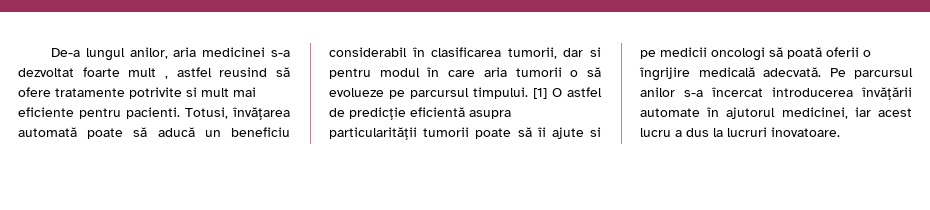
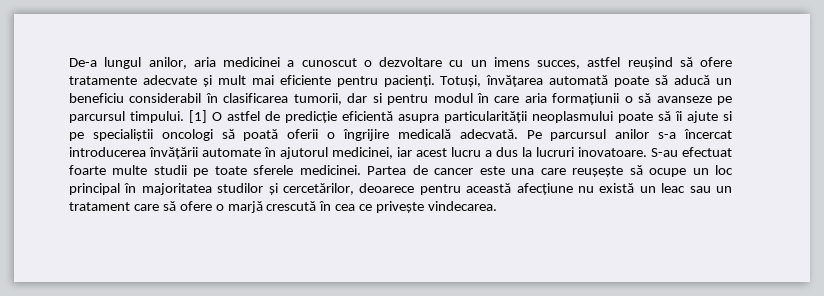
[271,50,290,57] [18,67,268,79] s-a dezvoltat foarte mult , astfel reusind -> [287,57,673,69] a cunoscut o dezvoltare cu un imens succes, astfel reușind
[129,87,197,99] potrivite si -> [142,75,212,87] adecvate și
[126,107,228,119] pacienti. Totusi, -> [383,75,482,87] pacienți. Totuși,
[515,67,562,77] tumorii -> [552,93,620,105] formațiunii
[329,88,384,97] evolueze -> [656,96,712,103] avanseze
[423,127,470,137] tumorii -> [532,111,613,123] neoplasmului
[660,47,707,57] medicii -> [92,129,153,141] specialiștii
(840, 132) none -> [651,147,732,157] [69,165,734,177] [69,183,732,195] [69,201,498,213] S-au efectuat foarte multe studii pe toate sferele medicinei. Partea de cancer este una care reușește să ocupe un loc principal în majoritatea studilor și cercetărilor, deoarece pentru această afecțiune nu există un leac sau un tratament care să ofere o marjă crescută în cea ce privește vindecarea.

